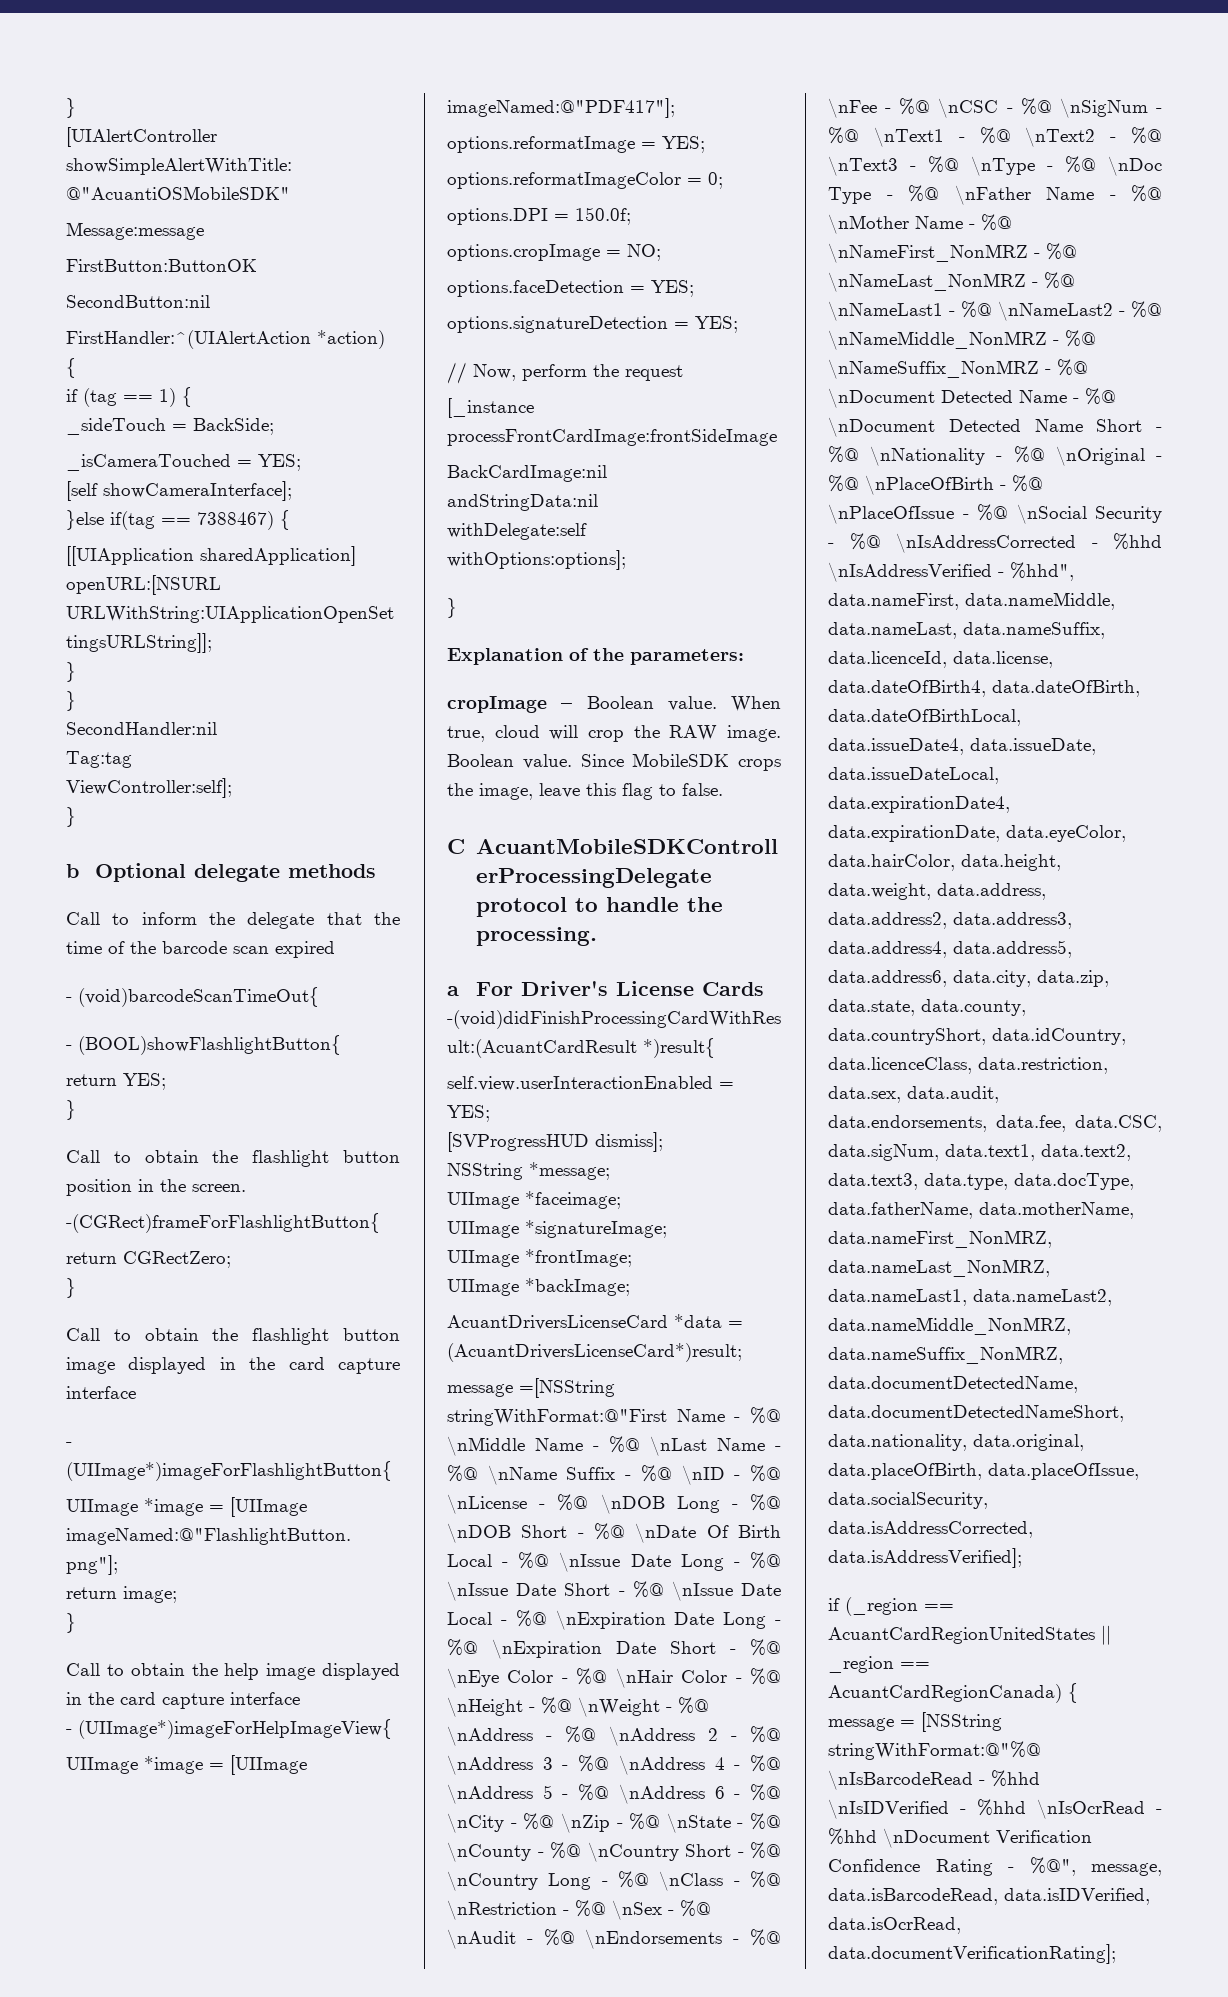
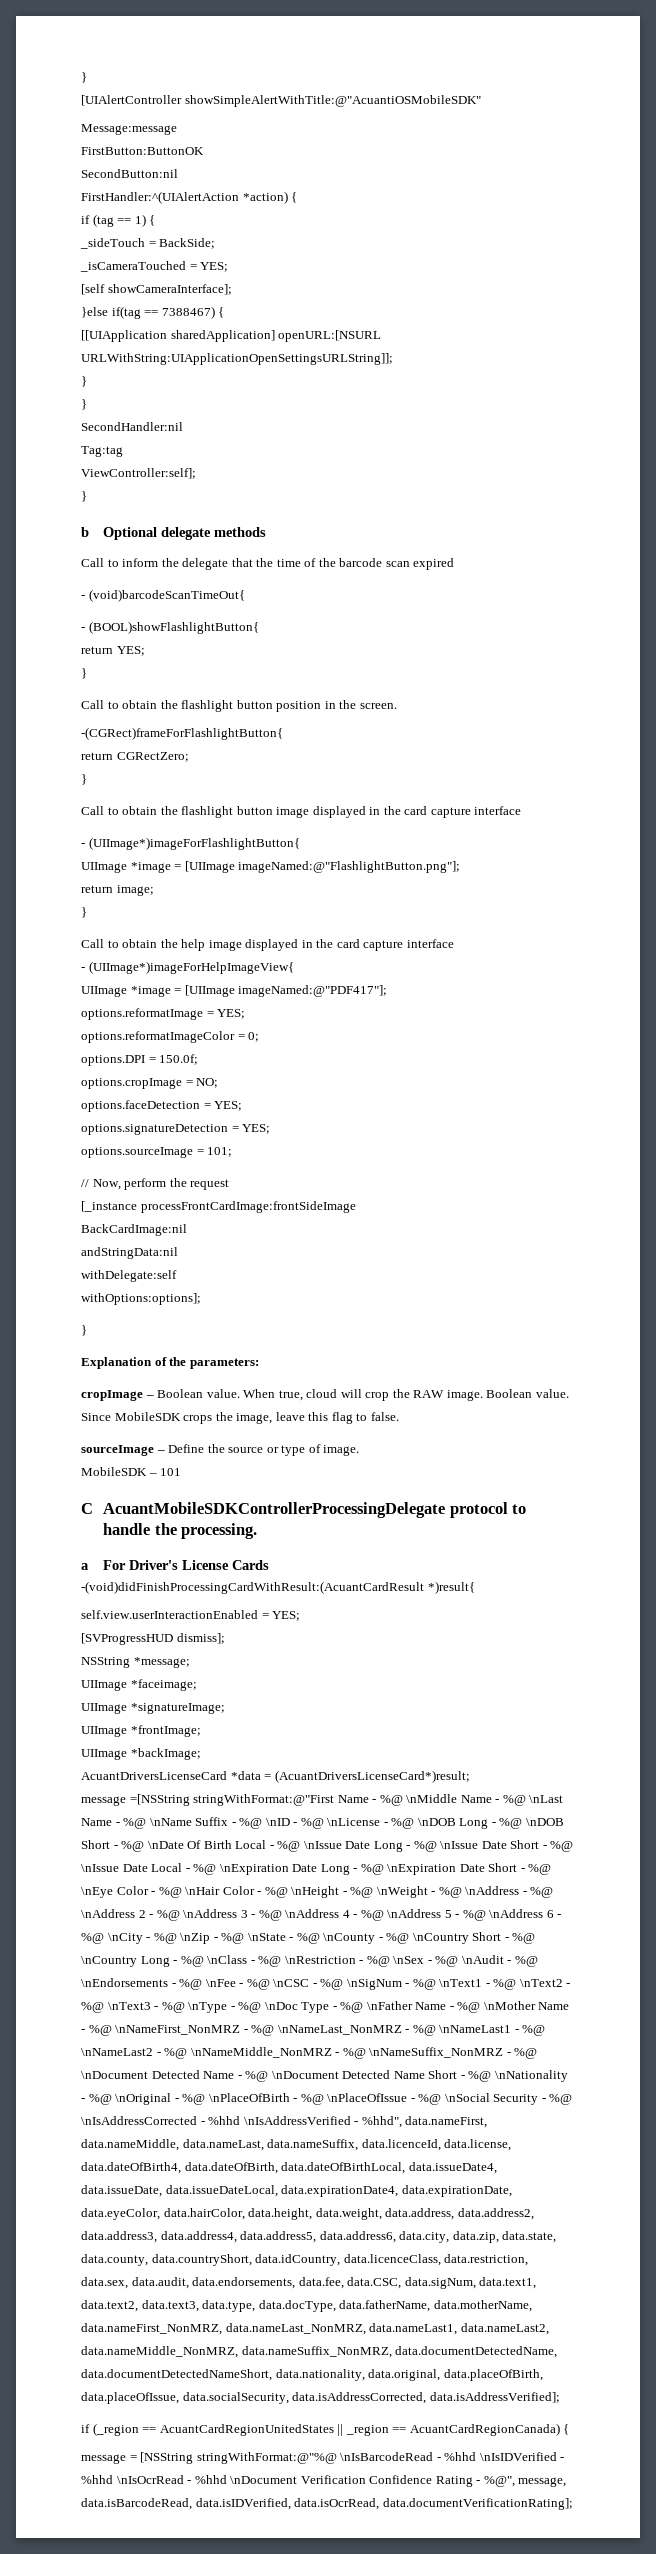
(738, 324) none -> [81,1147,233,1158] // options.sourceImage = 101;
(723, 789) none -> [81,1444,360,1456] [81,1467,182,1476] // sourceImage – Define the source or type of image. // MobileSDK – 101

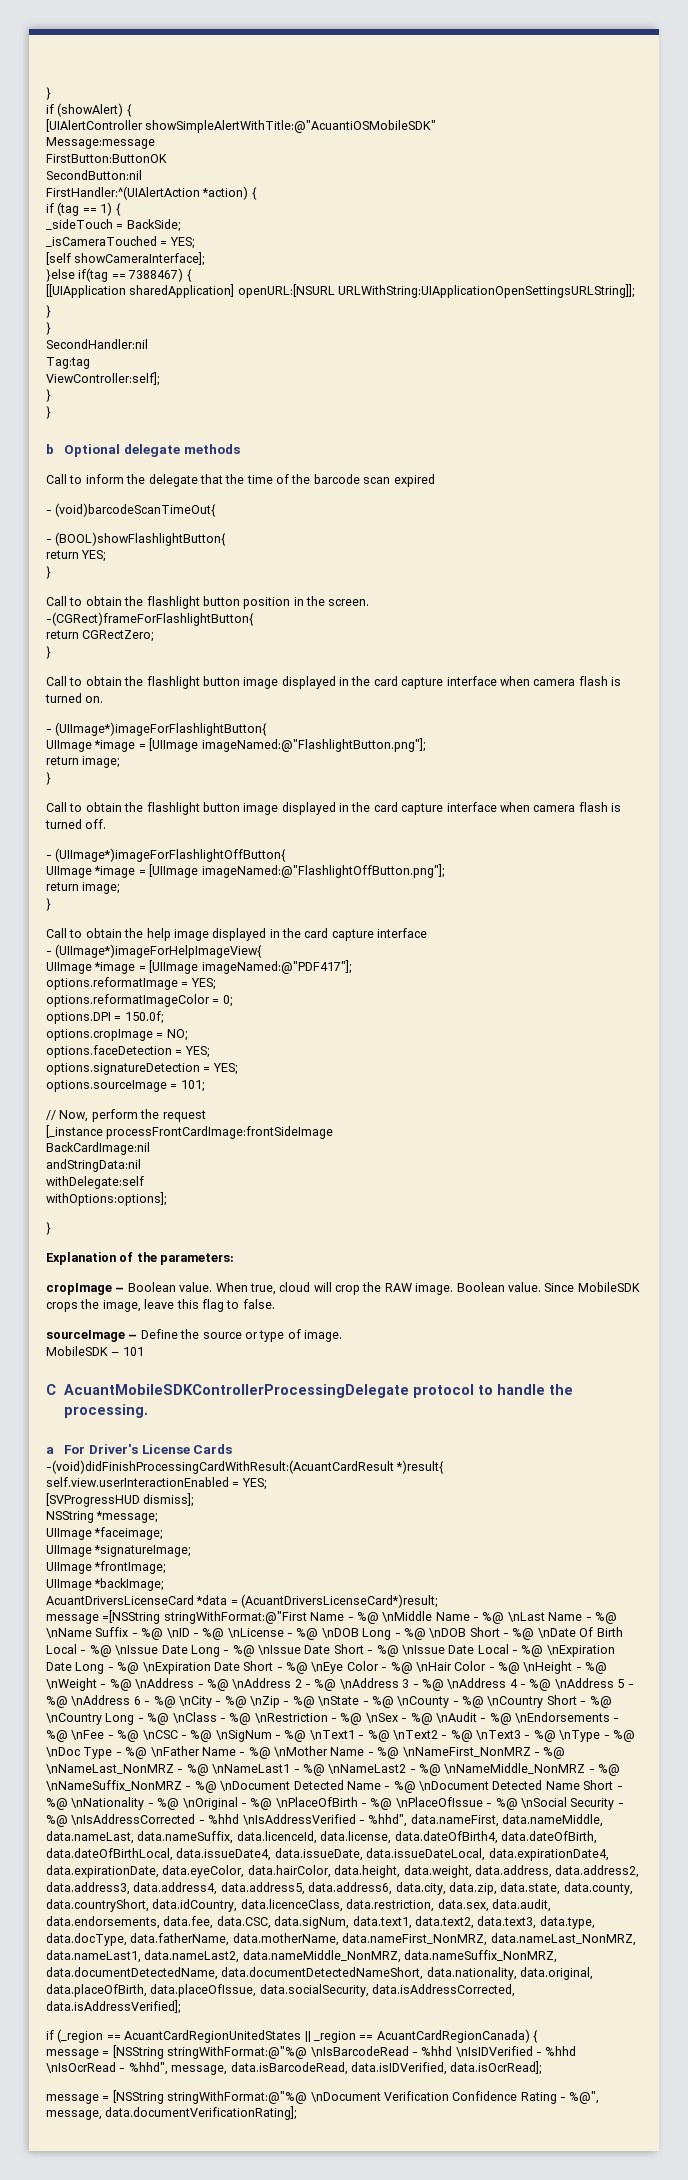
[81,72,87,83] } -> [46,87,51,100] [46,103,132,117] } // if (showAlert) {
(87, 496) none -> [46,406,51,419] // }
(522, 810) none -> [499,676,621,686] [45,693,104,703] when camera flash is turned on.
(87, 912) none -> [46,802,621,815] [45,819,107,829] [46,848,287,862] [46,864,444,878] [46,882,120,894] [46,898,51,911] // Call to obtain the flashlight button image displayed in the card capture interface when camera flash is turned off. // - (UIImage*)imageForFlashlightOffButton{ // UIImage *image = [UIImage imageNamed:@"FlashlightOffButton.png"]; // return image; // }
[194,2475,227,2484] %hhd -> [128,2061,542,2075] [46,2090,308,2104] %hhd", message, data.isBarcodeRead, data.isIDVerified, data.isOcrRead]; // message = [NSString stringWithFormat:@"%@
[81,2498,380,2510] data.isBarcodeRead, data.isIDVerified, data.isOcrRead, -> (102, 2115) none

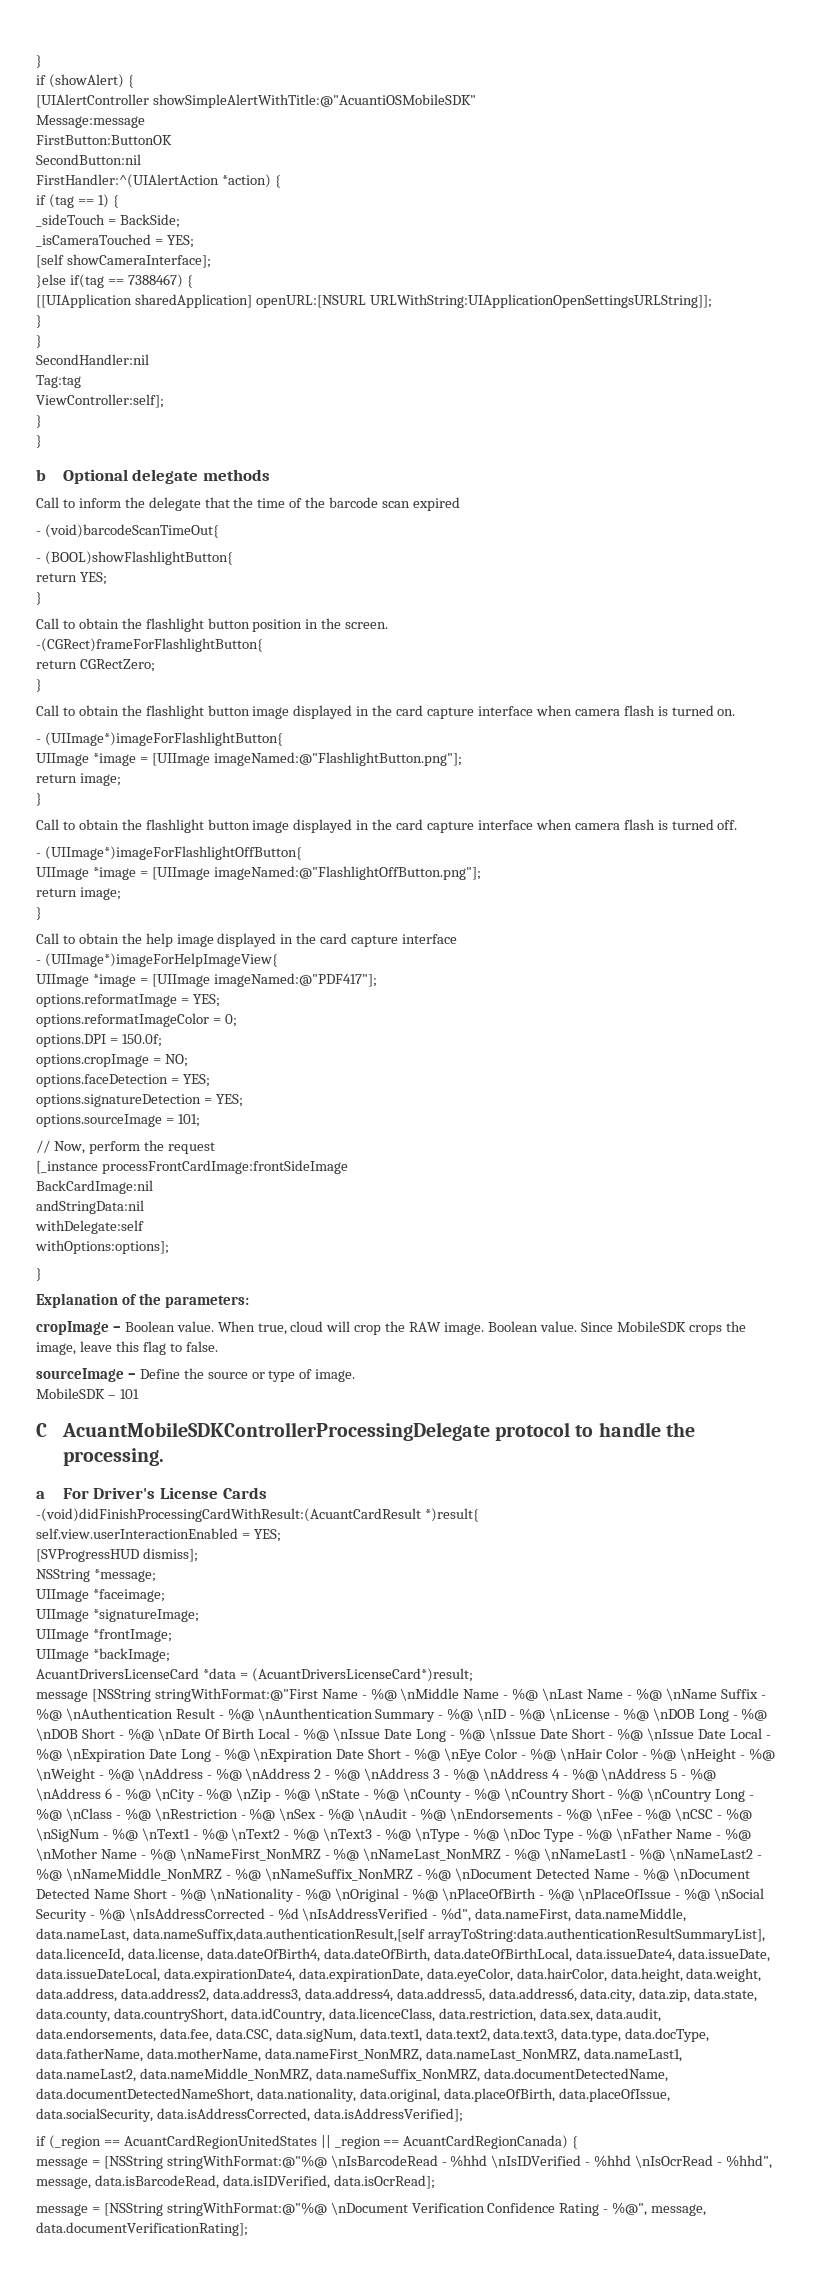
[102,1610,161,1624] =[NSString -> [91,1689,151,1702] [NSString
(164, 1634) none -> [65,1708,474,1722] \nAuthentication Result - %@ \nAunthentication Summary - %@
[208,1814,240,1824] %hhd -> [277,1908,299,1920] %d
[368,1814,408,1827] %hhd", -> [441,1908,472,1922] %d",
[137,1831,234,1844] data.nameSuffix, -> [132,1928,765,1942] data.nameSuffix,data.authenticationResult,[self arrayToString:data.authenticationResultSummaryList],

